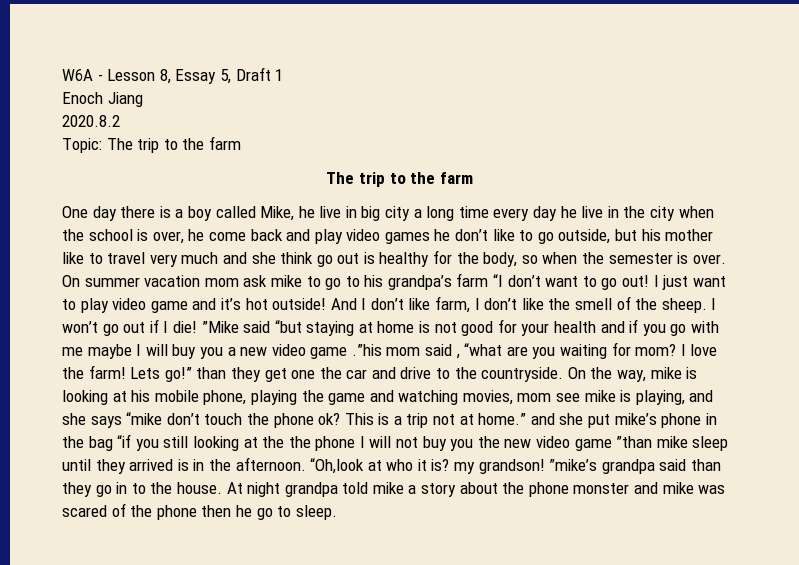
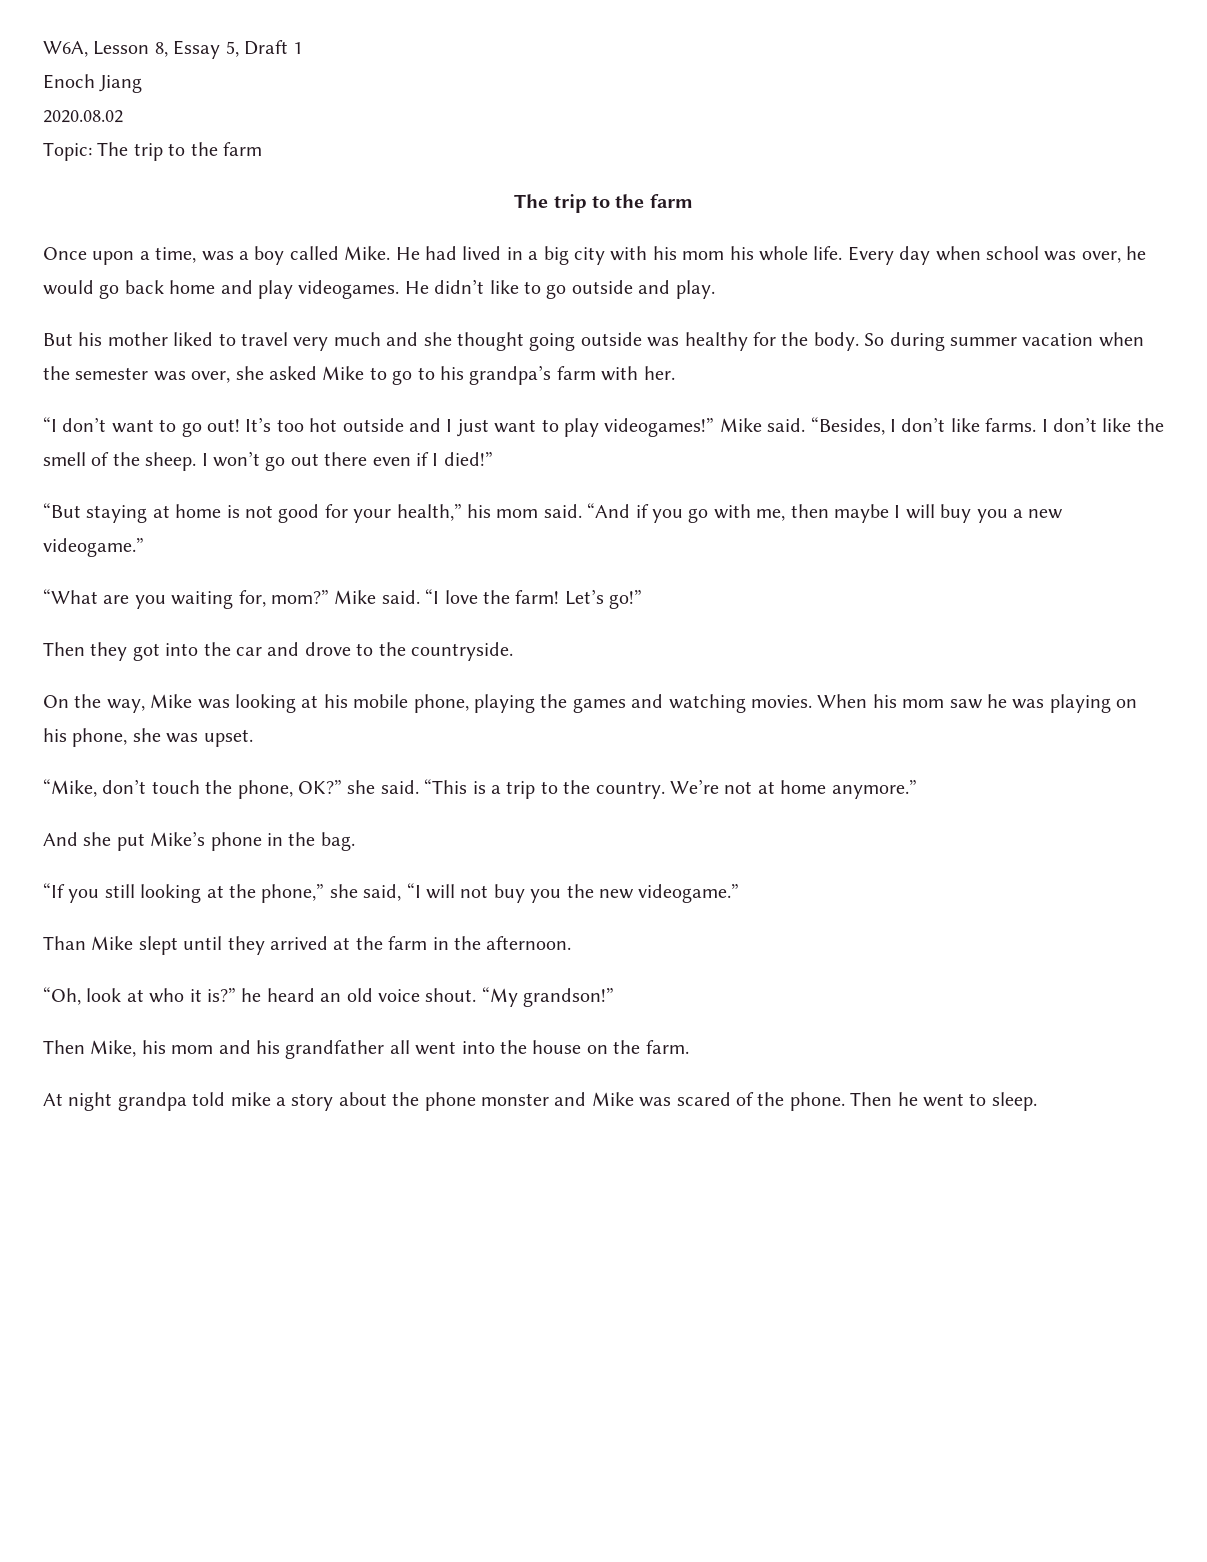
[62,69,103,81] W6A - -> [43,41,88,57] W6A,
[62,115,120,127] 2020.8.2 -> [43,110,123,123] 2020.08.02
[62,206,714,221] [62,229,638,244] One day there is a boy called Mike, he live in big city a long time every day he live in the city when the school is over, he come back and play video games he don’t like to go outside, but -> [43,246,1147,265] [43,279,715,299] [43,333,73,346] Once upon a time, was a boy called Mike. He had lived in a big city with his mom his whole life. Every day when school was over, he would go back home and play videogames. He didn’t like to go outside and play. // But
[62,252,84,264] like -> [173,332,214,346] liked
[280,250,726,267] [62,275,302,287] think go out is healthy for the body, so when the semester is over. On summer vacation mom ask mike -> [456,332,1144,351] [43,366,365,383] thought going outside was healthy for the body. So during summer vacation when the semester was over, she asked Mike
(489, 280) none -> [601,366,675,381] with her. //
(650, 281) none -> [245,417,441,432] It’s too hot outside and
[112,296,471,313] video game and it’s hot outside! And I don’t like farm, -> [604,417,1037,437] videogames!” Mike said. “Besides, I don’t like farms.
[149,319,302,333] if I die! ”Mike said “but -> [324,451,493,466] [43,503,81,518] there even if I died!” // “But
[554,321,625,333] health and -> [396,503,631,521] health,” his mom said. “And
[62,347,83,356] me -> [756,504,829,521] me, then
[271,342,686,359] video game .”his mom said , “what are you waiting for mom? I -> [43,537,144,557] [43,589,440,609] videogame.” // “What are you waiting for, mom?” Mike said. “I
[130,367,161,379] Lets -> [564,589,604,605] Let’s
[196,367,316,382] than they get one -> [43,642,199,661] // Then they got into
[400,367,432,379] drive -> [304,642,351,656] drove
(564, 374) none -> (513, 651) //
[650,367,698,379] mike is -> [150,694,230,709] Mike was
[328,393,366,405] game -> [572,698,626,713] games
[462,390,714,405] [62,412,555,428] movies, mom see mike is playing, and she says “mike don’t touch the phone ok? This is a trip not at home.” and -> [750,694,1138,713] [43,728,253,747] [43,779,917,799] [43,832,78,846] movies. When his mom saw he was playing on his phone, she was upset. // “Mike, don’t touch the phone, OK?” she said. “This is a trip to the country. We’re not at home anymore.” // And
[614,413,657,425] mike’s -> [150,831,206,846] Mike’s
[88,434,132,451] bag “if -> [320,832,355,851] [43,883,65,898] bag. // “If
[288,436,365,451] the phone I -> [261,883,421,903] phone,” she said, “I
[536,436,729,451] [62,459,189,474] video game ”than mike sleep until they arrived is -> [638,883,740,903] [43,936,428,955] videogame.” // Than Mike slept until they arrived at the farm
[310,458,365,474] “Oh,look -> [43,987,122,1005] // “Oh, look
[431,459,722,474] [62,482,222,497] is? my grandson! ”mike’s grandpa said than they go in to the house. -> [207,987,615,1007] [43,1040,689,1059] is?” he heard an old voice shout. “My grandson!” // Then Mike, his mom and his grandfather all went into the house on the farm. //
[662,482,694,494] mike -> [591,1092,634,1106] Mike
[156,505,273,520] phone then he go -> [789,1092,964,1111] phone. Then he went

